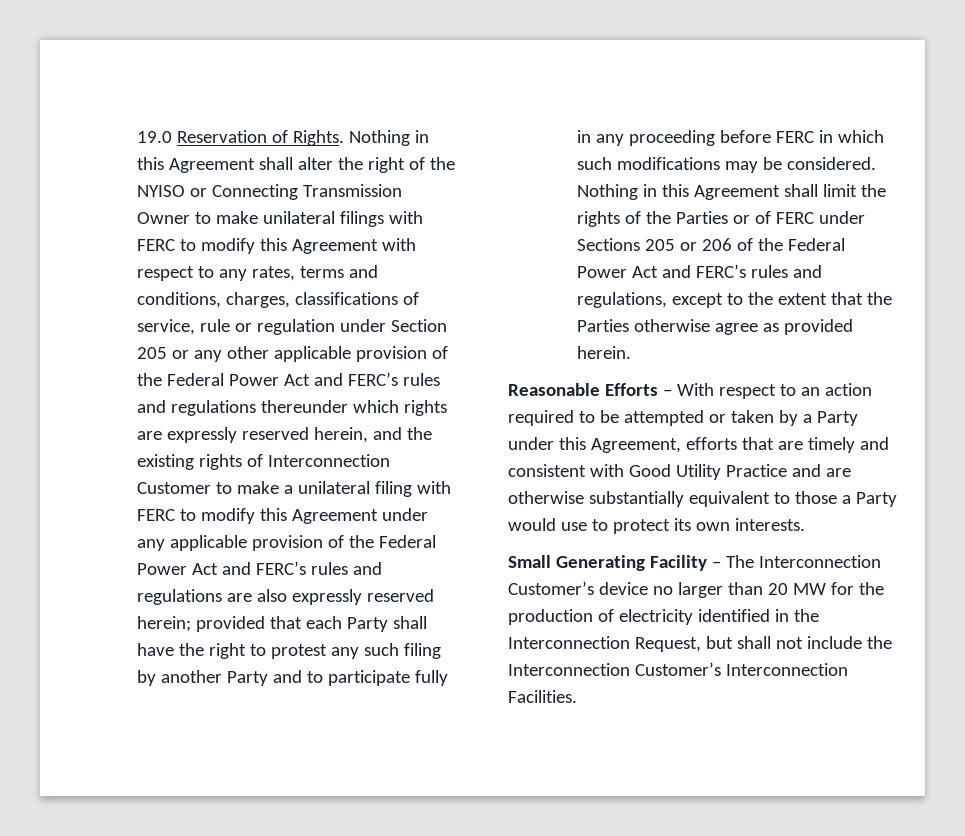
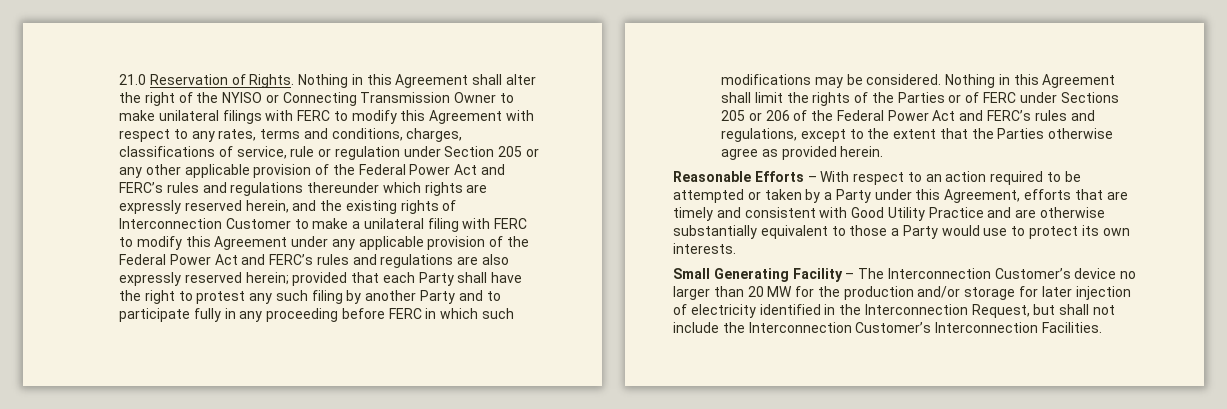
[137,131,173,143] 19.0 -> [118,74,146,85] 21.0
(593, 617) none -> [917,286,1131,300] and/or storage for later injection

